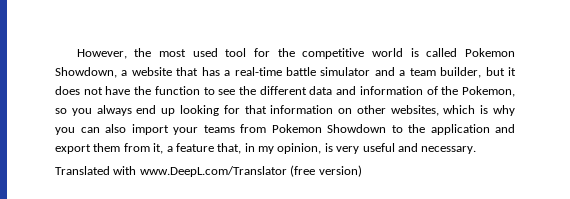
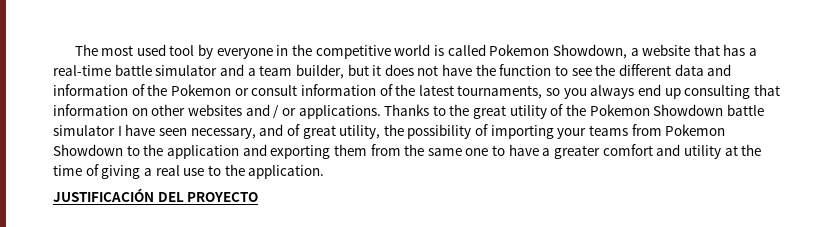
[76,48,152,59] However, the -> [74,44,98,56] The
[254,48,271,57] for -> [198,44,289,59] by everyone in
[462,86,515,97] Pokemon, -> [170,84,543,99] Pokemon or consult information of the latest tournaments,
[179,105,240,116] looking for -> [684,85,751,99] consulting
[390,105,515,116] [55,124,169,135] websites, which is why you can also import -> [187,104,764,119] [53,124,554,139] websites and / or applications. Thanks to the great utility of the Pokemon Showdown battle simulator I have seen necessary, and of great utility, the possibility of importing
[55,144,91,154] export -> [270,145,331,159] exporting
[153,143,477,154] [55,165,362,177] it, a feature that, in my opinion, is very useful and necessary. // Translated with www.DeepL.com/Translator (free version) -> [404,144,762,159] [53,164,325,179] [53,188,259,202] the same one to have a greater comfort and utility at the time of giving a real use to the application. // JUSTIFICACIÓN DEL PROYECTO

